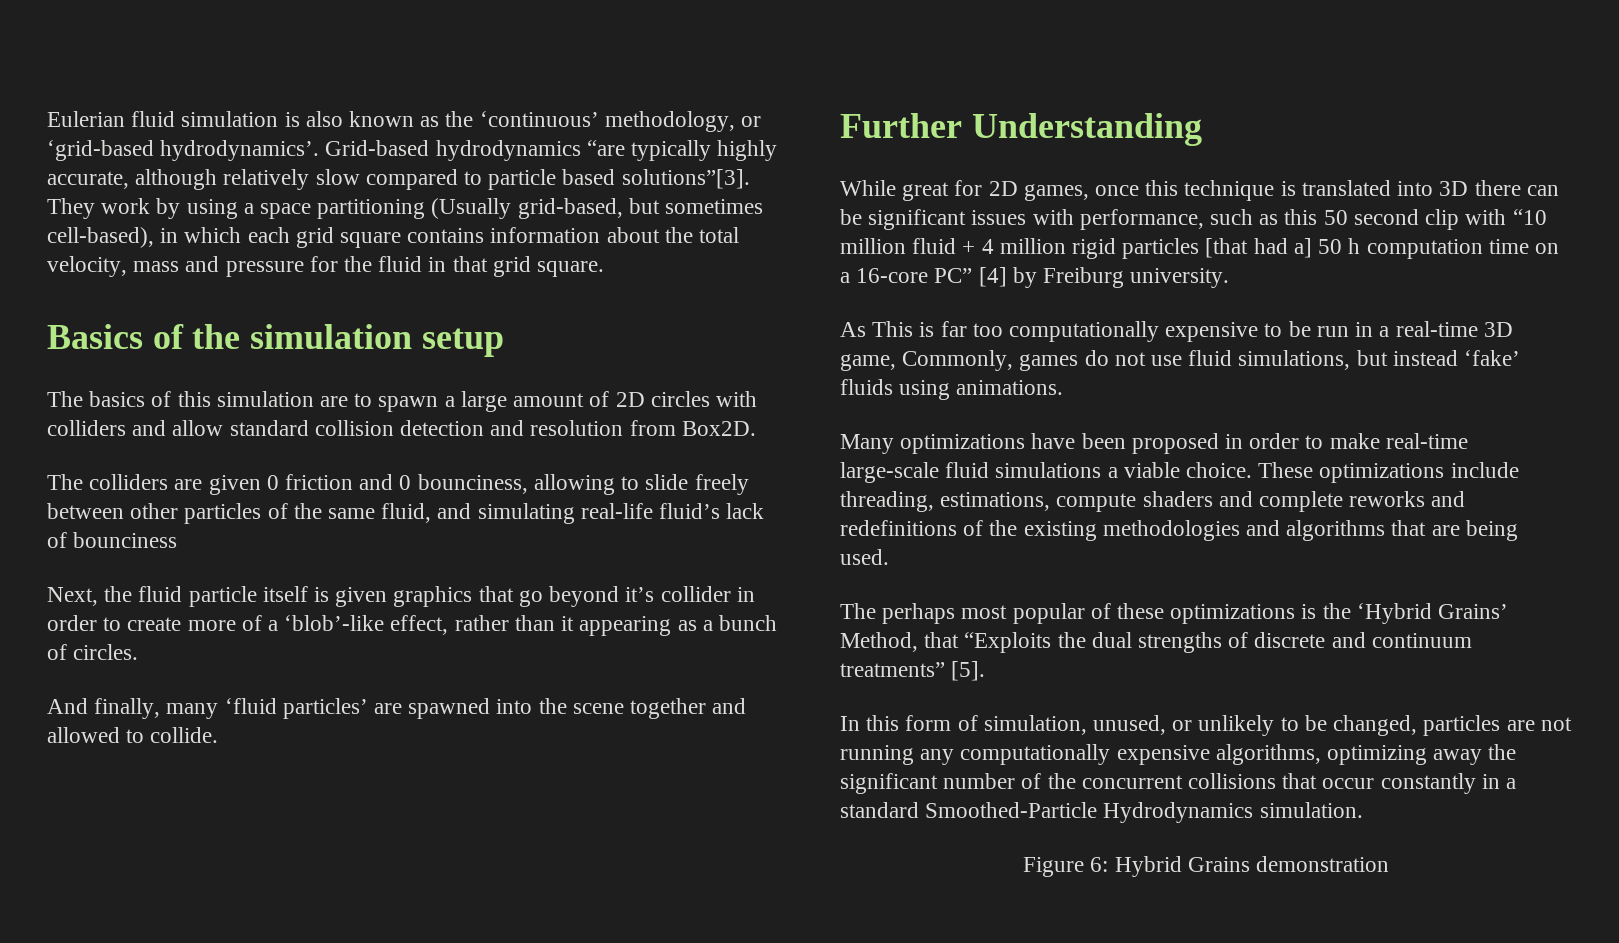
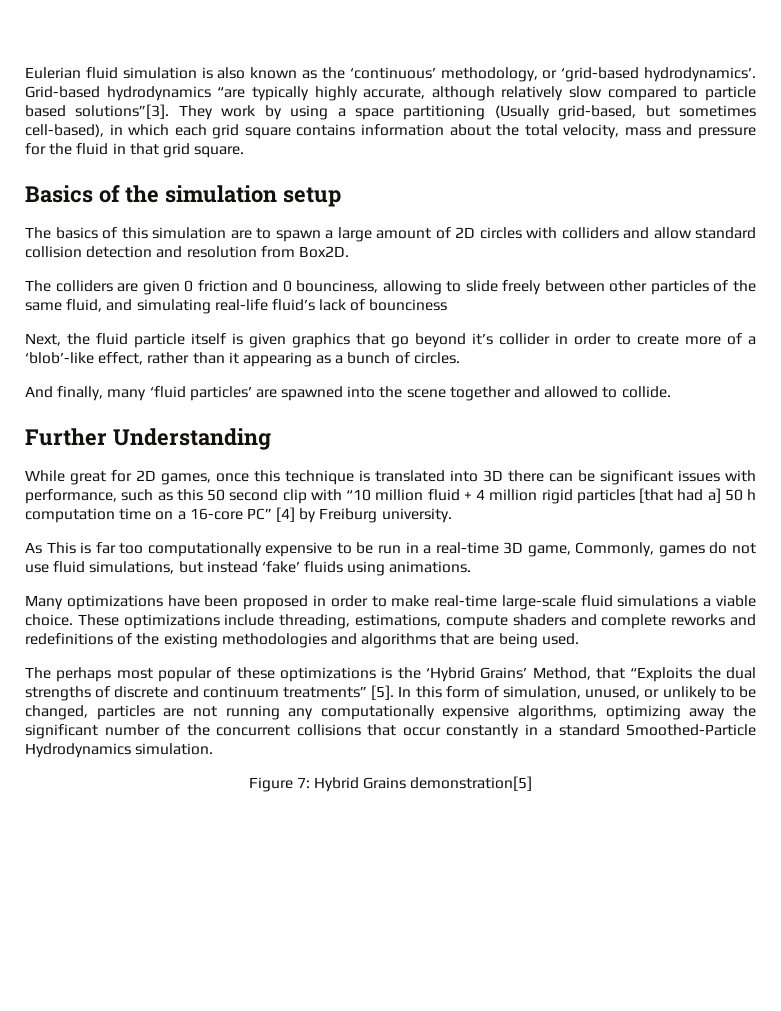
(986, 671) // -> (395, 692) none
[1090,857,1109,872] 6: -> [296,777,310,788] 7:
[1255,856,1389,872] demonstration -> [410,776,533,791] demonstration[5]

